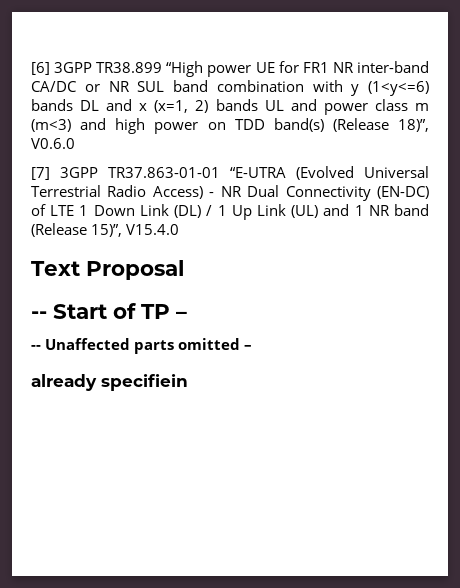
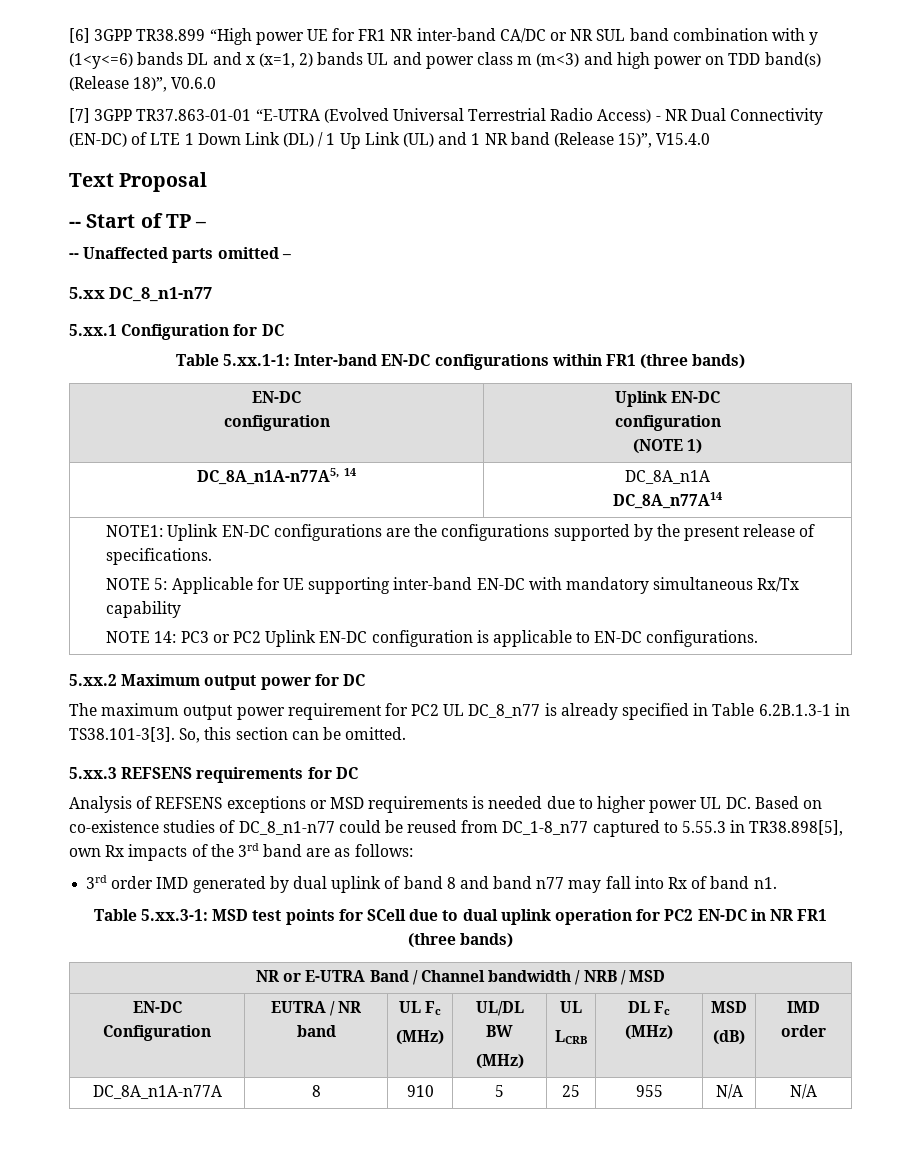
[31,374,188,391] already specifiein -> [69,287,213,302] [69,324,284,340] [175,354,746,370] [252,391,301,403] [223,415,330,431] [614,391,721,407] [614,415,721,431] [632,439,703,454] [197,468,356,485] [624,470,710,484] [612,492,722,509] [106,524,816,541] [106,548,213,565] [106,577,800,594] [106,601,182,618] [106,630,759,647] [69,674,365,690] [69,703,850,720] [69,727,407,743] [69,767,358,783] [69,796,822,813] [69,820,844,837] [69,843,413,861] [86,875,777,893] [93,909,828,925] [407,933,514,948] [256,970,665,985] [132,1001,182,1013] [103,1025,211,1041] [270,1001,363,1016] [296,1025,336,1037] [398,1001,442,1015] [396,1030,444,1045] [475,1001,524,1016] [486,1025,513,1037] [475,1054,524,1069] [560,1001,582,1013] [555,1030,587,1044] [627,1001,671,1015] [625,1025,673,1040] [711,1001,747,1013] [713,1030,745,1045] [787,1001,820,1013] [781,1025,826,1037] [92,1085,222,1099] [311,1085,321,1097] [406,1085,434,1097] [495,1085,504,1097] [562,1085,580,1097] [635,1085,663,1097] [715,1084,743,1099] [790,1084,817,1099] 5.xx DC_8_n1-n77 // 5.xx.1 Configuration for DC // Table 5.xx.1-1: Inter-band EN-DC configurations within FR1 (three bands) // EN-DC // configuration | Uplink EN-DC // configuration // (NOTE 1) // DC_8A_n1A-n77A5, 14 | DC_8A_n1A // DC_8A_n77A14 // NOTE1: Uplink EN-DC configurations are the configurations supported by the present release of specifications. // NOTE 5: Applicable for UE supporting inter-band EN-DC with mandatory simultaneous Rx/Tx capability // NOTE 14: PC3 or PC2 Uplink EN-DC configuration is applicable to EN-DC configurations. // 5.xx.2 Maximum output power for DC // The maximum output power requirement for PC2 UL DC_8_n77 is already specified in Table 6.2B.1.3-1 in TS38.101-3[3]. So, this section can be omitted. // 5.xx.3 REFSENS requirements for DC // Analysis of REFSENS exceptions or MSD requirements is needed due to higher power UL DC. Based on co-existence studies of DC_8_n1-n77 could be reused from DC_1-8_n77 captured to 5.55.3 in TR38.898[5], own Rx impacts of the 3rd band are as follows: // 3rd order IMD generated by dual uplink of band 8 and band n77 may fall into Rx of band n1. // Table 5.xx.3-1: MSD test points for SCell due to dual uplink operation for PC2 EN-DC in NR FR1 (three bands) // NR or E-UTRA Band / Channel bandwidth / NRB / MSD // EN-DC Configuration | EUTRA / NR band | UL Fc // (MHz) | UL/DL BW // (MHz) | UL // LCRB | DL Fc (MHz) | MSD // (dB) | IMD order // DC_8A_n1A-n77A | 8 | 910 | 5 | 25 | 955 | N/A | N/A

